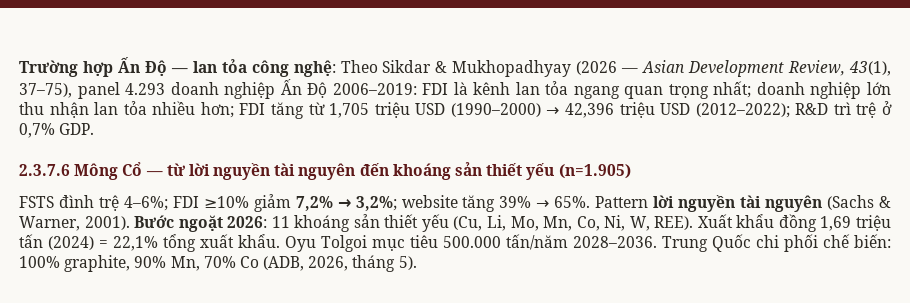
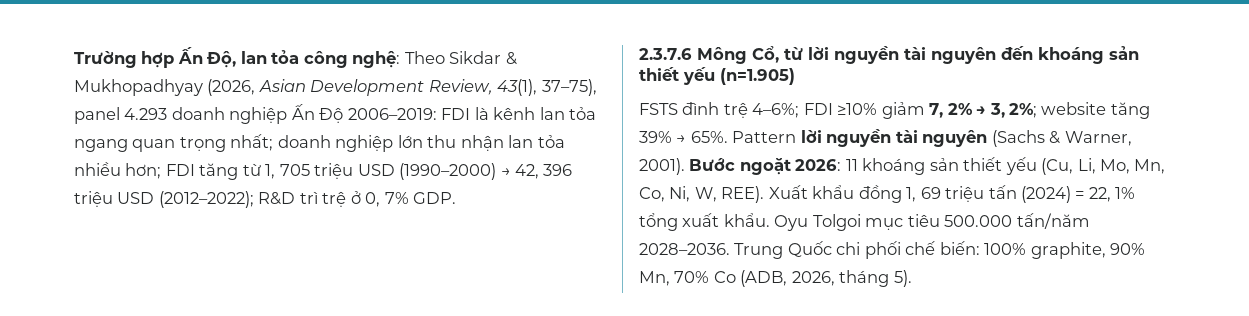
[144,60,188,76] Độ — -> [207,51,237,68] Độ,
[576,61,639,75] (2026 — -> [207,79,256,96] (2026,
[329,103,370,118] 1,705 -> [265,164,310,179] 1, 705
[564,103,614,118] 42,396 -> [515,164,573,179] 42, 396
[19,123,55,138] 0,7% -> [365,192,409,207] 0, 7%
[122,162,163,176] Cổ — -> [752,46,779,63] Cổ,
[295,196,397,211] 7,2% → 3,2%; -> [929,103,1038,118] 7, 2% → 3, 2%;
[820,216,852,231] 1,69 -> [906,187,941,202] 1, 69
[113,236,158,251] 22,1% -> [1088,187,1136,202] 22, 1%

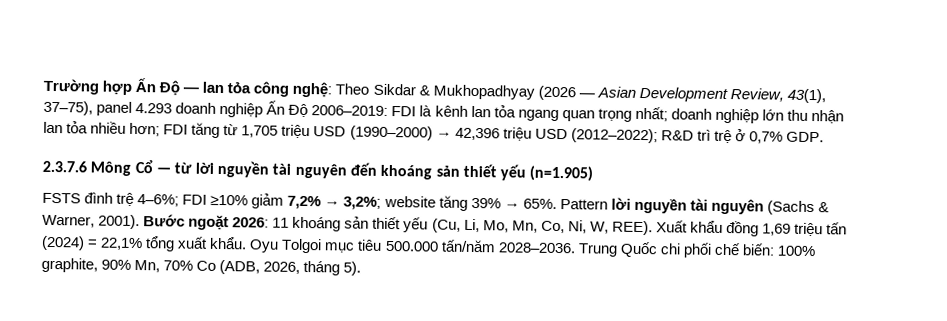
[207,51,237,68] Độ, -> [159,80,200,96] Độ —
[207,79,256,96] (2026, -> [537,85,595,101] (2026 —
[265,164,310,179] 1, 705 -> [241,125,279,138] 1,705
[515,164,573,179] 42, 396 -> [454,127,500,141] 42,396
[365,192,409,207] 0, 7% -> [748,131,783,144] 0,7%
[752,46,779,63] Cổ, -> [134,159,171,174] Cổ —
[929,103,1038,118] 7, 2% → 3, 2%; -> [287,195,382,210] 7,2% → 3,2%;
[906,187,941,202] 1, 69 -> [762,223,792,236] 1,69
[1088,187,1136,202] 22, 1% -> [100,237,144,251] 22,1%

